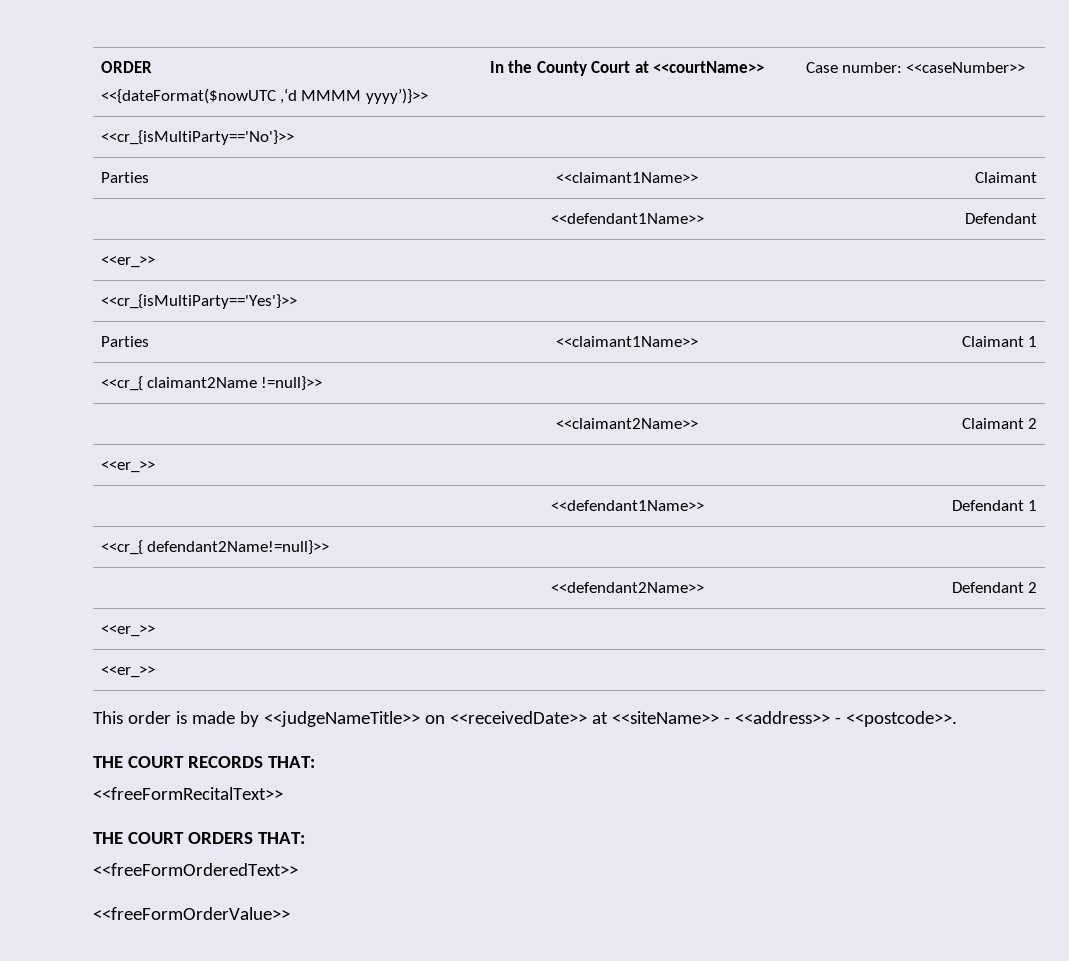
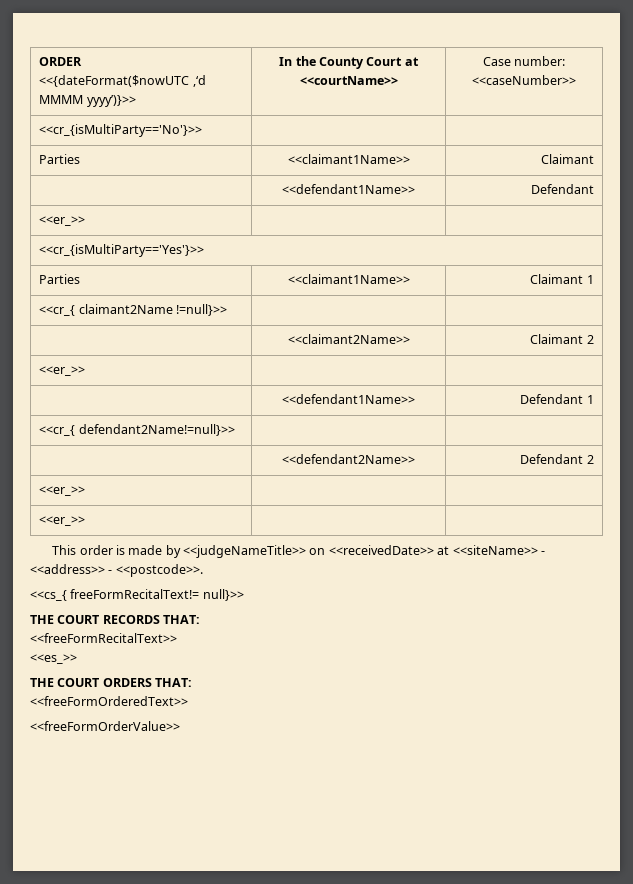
(957, 719) none -> [30,589,244,601] // <<cs_{ freeFormRecitalText!= null}>>
(283, 793) none -> [30,654,77,664] // <<es_>>

